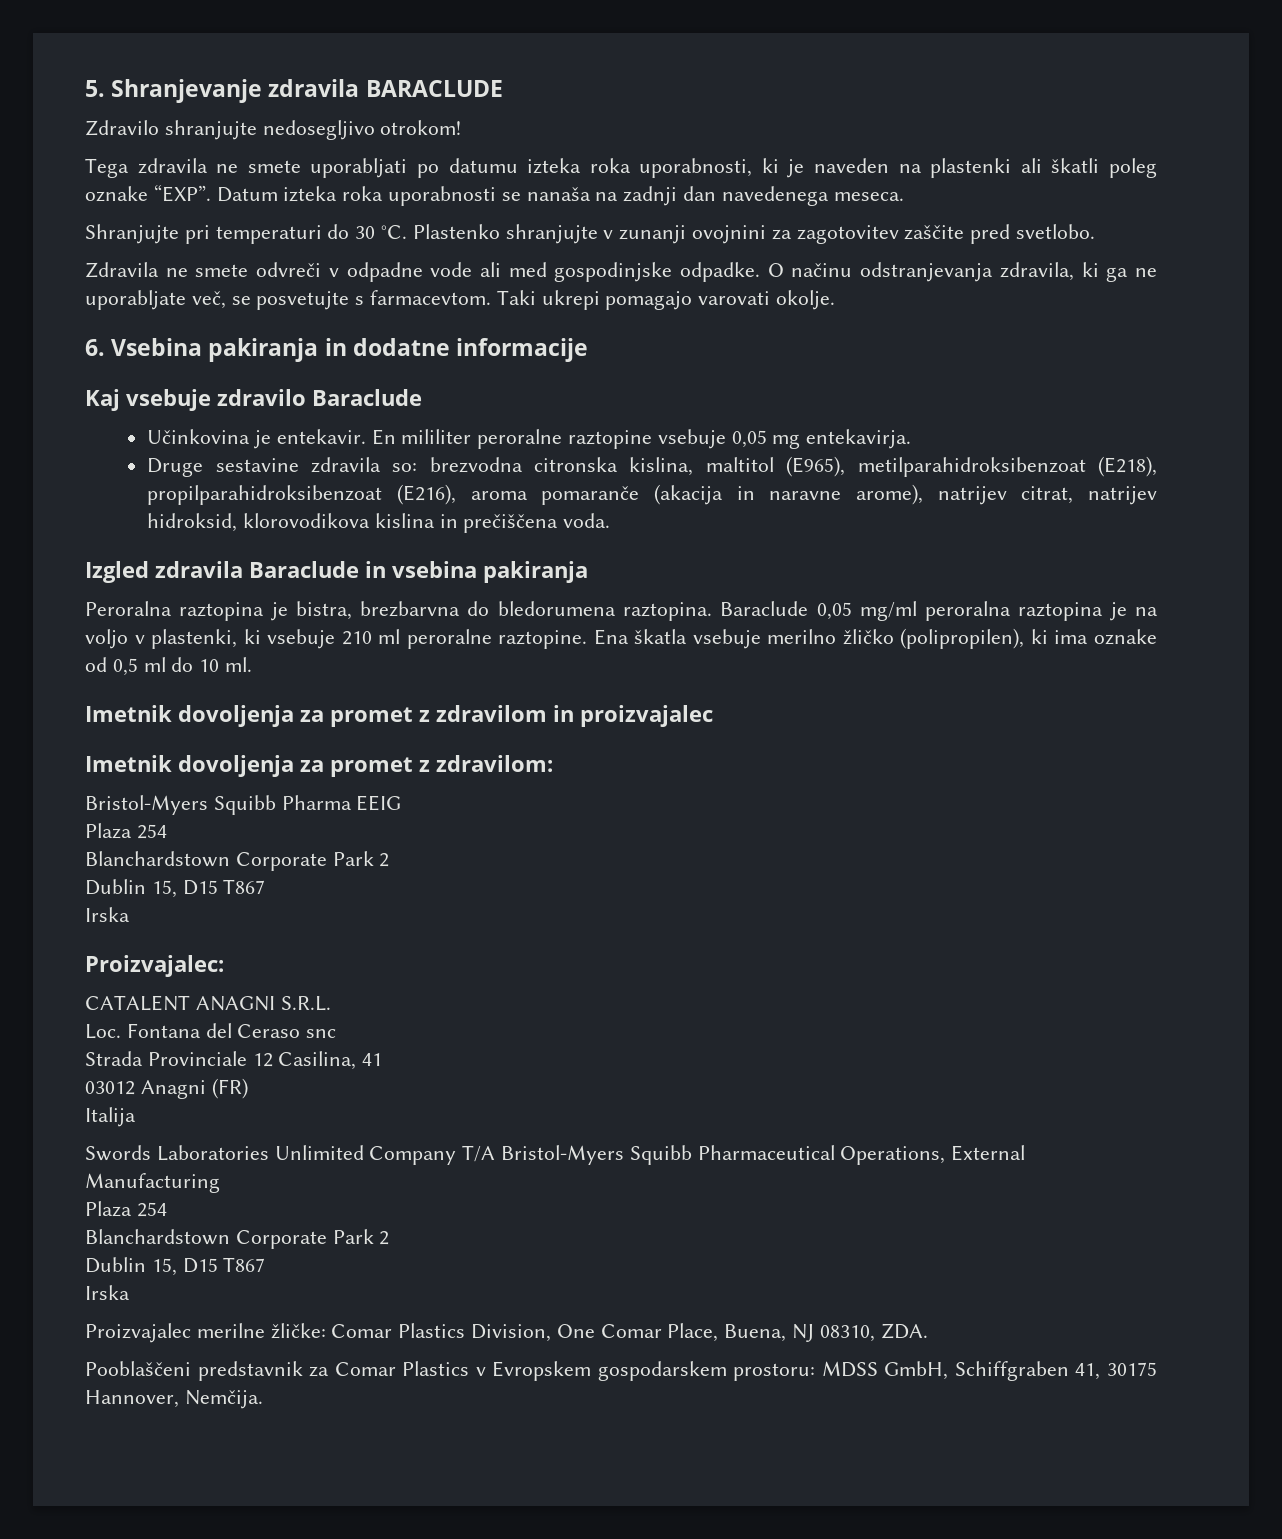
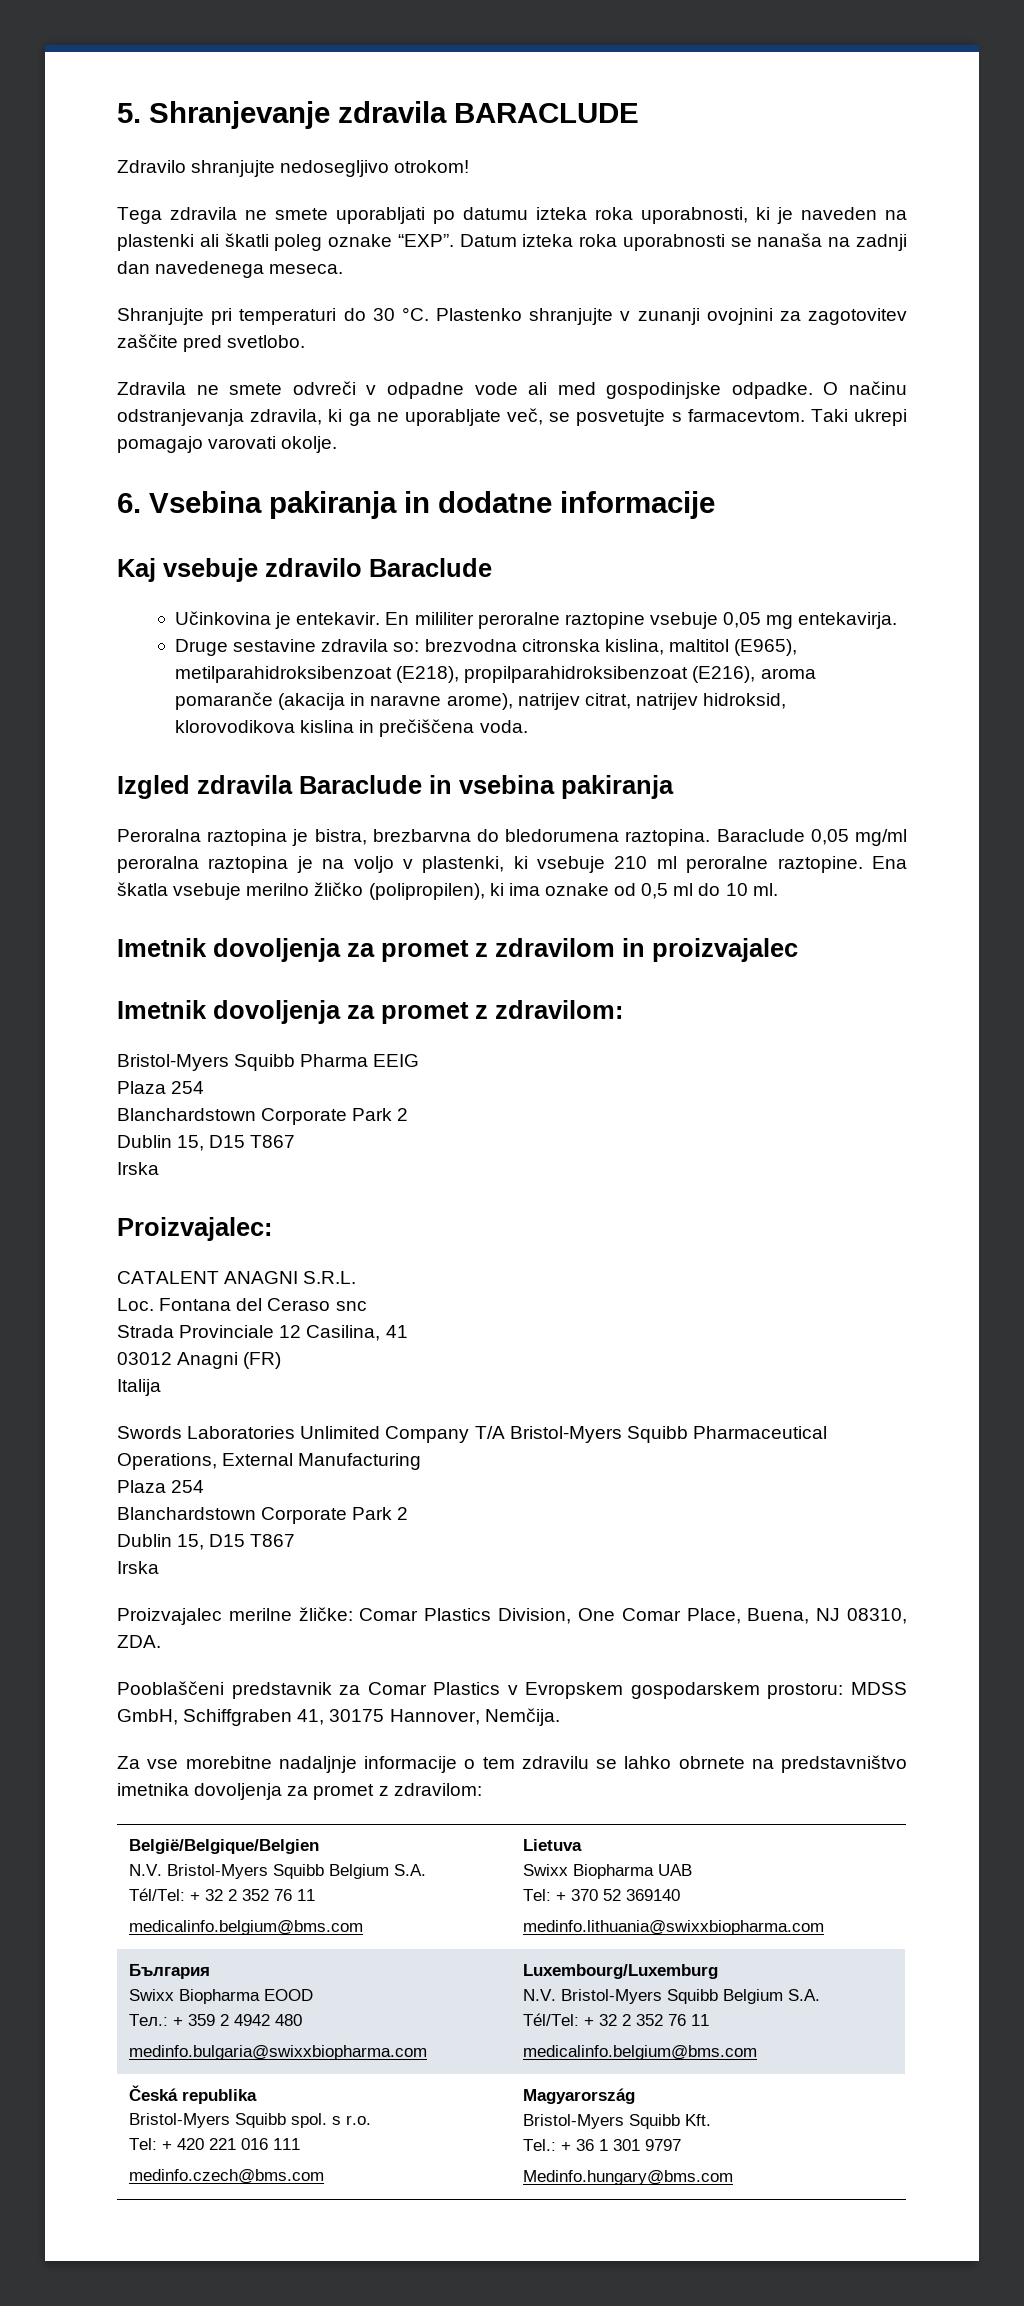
(263, 1399) none -> [117,1755,907,1773] [117,1783,482,1800] [128,1839,319,1854] [128,1864,426,1879] [128,1888,315,1901] [128,1920,363,1935] [522,1839,582,1851] [522,1864,692,1879] [522,1889,680,1901] [522,1920,824,1935] [128,1964,210,1979] [128,1989,313,2004] [128,2014,302,2026] [128,2045,427,2060] [522,1964,718,1979] [522,1989,820,2004] [522,2013,709,2026] [522,2045,757,2060] [128,2085,257,2104] [128,2113,371,2128] [128,2138,300,2150] [128,2169,324,2184] [522,2088,635,2104] [522,2114,711,2129] [522,2139,681,2151] [522,2170,733,2185] // Za vse morebitne nadaljnje informacije o tem zdravilu se lahko obrnete na predstavništvo imetnika dovoljenja za promet z zdravilom: // België/Belgique/Belgien // N.V. Bristol-Myers Squibb Belgium S.A. // Tél/Tel: + 32 2 352 76 11 // medicalinfo.belgium@bms.com | Lietuva // Swixx Biopharma UAB // Tel: + 370 52 369140 // medinfo.lithuania@swixxbiopharma.com // България // Swixx Biopharma EOOD // Teл.: + 359 2 4942 480 // medinfo.bulgaria@swixxbiopharma.com | Luxembourg/Luxemburg // N.V. Bristol-Myers Squibb Belgium S.A. // Tél/Tel: + 32 2 352 76 11 // medicalinfo.belgium@bms.com // Česká republika // Bristol-Myers Squibb spol. s r.o. // Tel: + 420 221 016 111 // medinfo.czech@bms.com | Magyarország // Bristol-Myers Squibb Kft. // Tel.: + 36 1 301 9797 // Medinfo.hungary@bms.com

